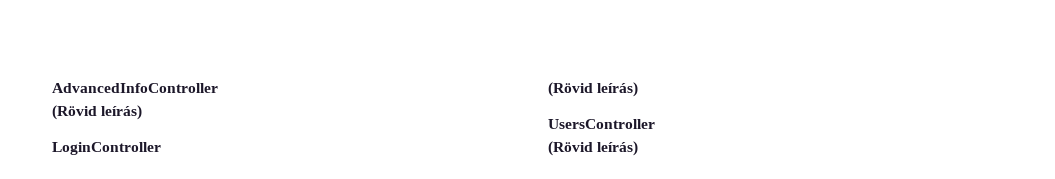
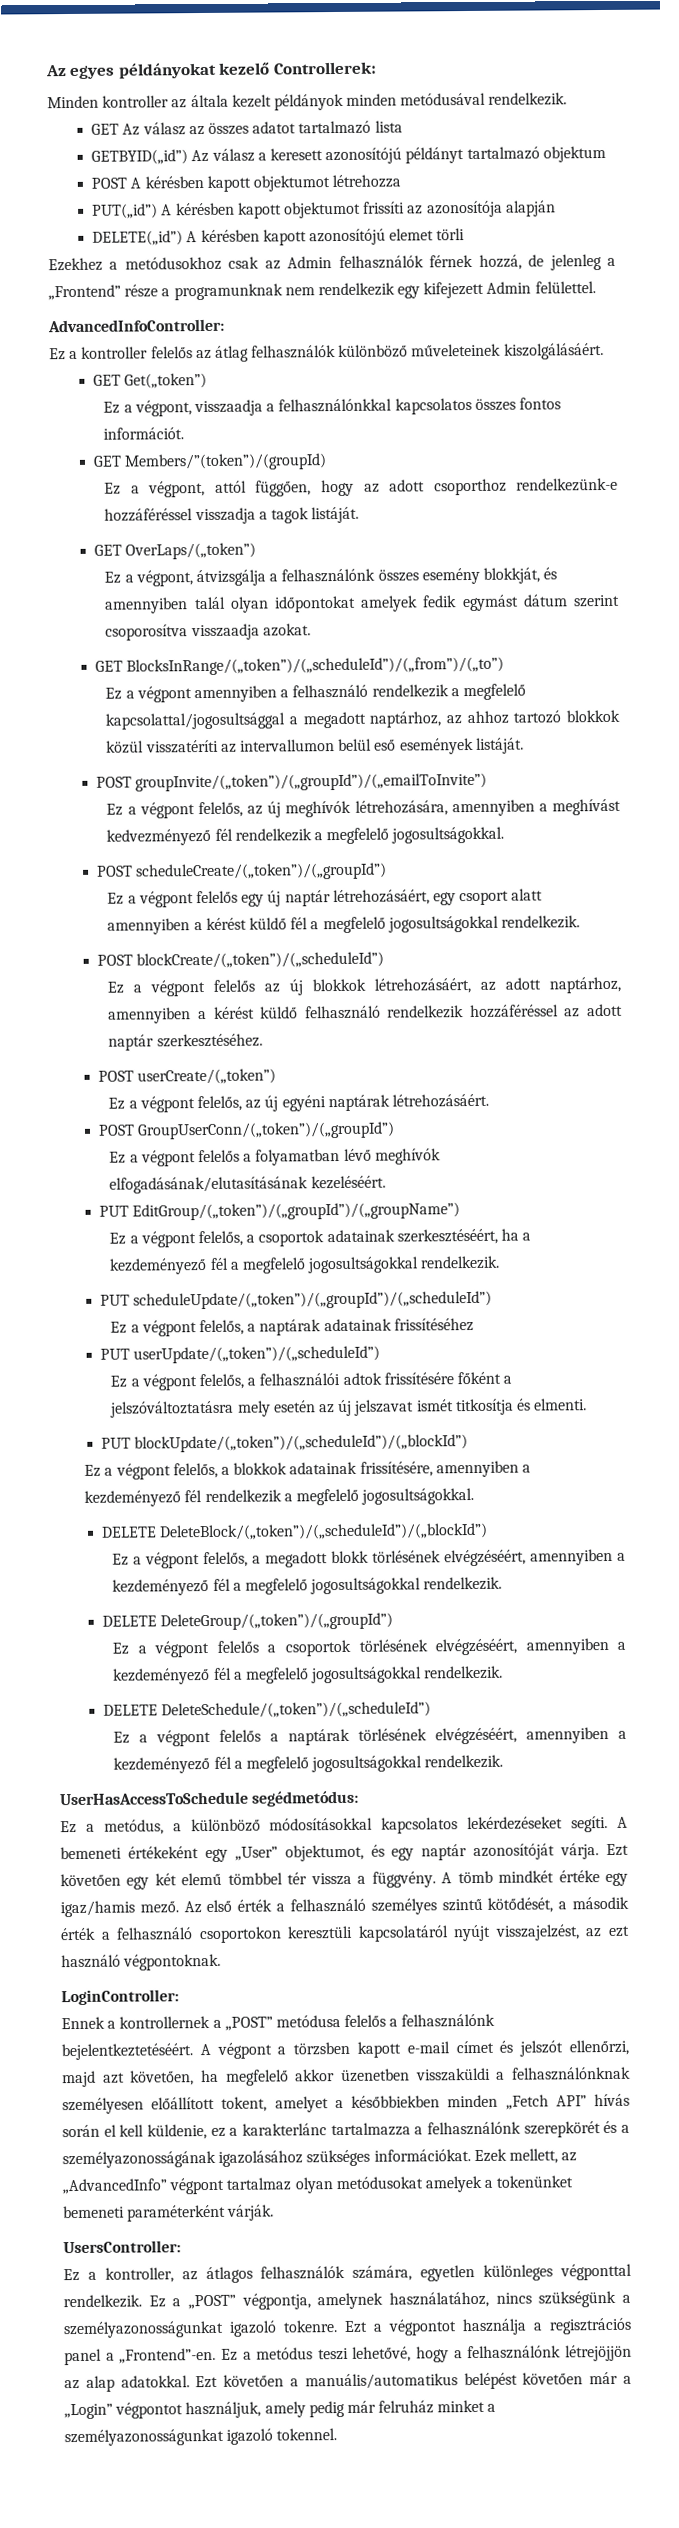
[52,83,218,93] [52,105,143,120] [52,142,161,155] [548,82,639,97] [548,119,655,129] [548,141,639,156] AdvancedInfoController // (Rövid leírás) // LoginController // (Rövid leírás) // UsersController // (Rövid leírás) -> [45,61,377,79] [47,92,568,111] [91,120,403,136] [91,145,606,165] [91,174,402,192] [92,200,556,219] [92,228,466,246] [48,254,616,272] [48,281,596,301] [47,318,224,333] [49,342,604,362] [93,372,208,389] [103,397,561,417] [103,427,185,440] [93,453,328,471] [104,477,619,498] [104,506,360,525] [94,542,257,560] [104,567,558,587] [104,594,620,614] [105,623,311,641] [95,656,505,676] [105,683,526,703] [105,709,620,730] [106,737,524,755] [96,772,488,792] [106,798,622,819] [106,826,505,846] [97,862,388,881] [107,888,544,908] [107,915,580,935] [97,951,385,969] [107,976,621,997] [108,1003,623,1024] [108,1033,263,1051] [98,1068,277,1085] [108,1093,489,1113] [98,1121,396,1140] [109,1148,441,1167] [109,1175,386,1194] [99,1202,461,1221] [109,1228,532,1248] [109,1255,501,1275] [100,1290,493,1310] [110,1317,474,1337] [100,1345,381,1364] [110,1371,513,1391] [110,1398,588,1418] [101,1434,469,1453] [84,1460,531,1480] [84,1487,475,1507] [101,1522,489,1541] [112,1548,626,1569] [112,1576,503,1596] [102,1612,394,1631] [112,1637,627,1658] [113,1665,504,1685] [103,1701,432,1719] [113,1726,628,1747] [113,1754,504,1774] [59,1790,360,1807] [60,1815,629,1835] [60,1843,629,1863] [60,1870,628,1890] [60,1896,629,1918] [60,1924,630,1944] [61,1953,222,1971] [61,1989,179,2006] [61,2013,496,2031] [61,2039,630,2061] [62,2066,632,2088] [62,2093,630,2115] [62,2120,630,2140] [62,2148,578,2169] [62,2175,574,2195] [63,2204,275,2222] [63,2240,181,2254] [63,2263,633,2284] [63,2290,632,2310] [63,2317,632,2339] [64,2344,632,2366] [64,2371,632,2392] [64,2399,497,2420] [64,2428,338,2447] Az egyes példányokat kezelő Controllerek: // Minden kontroller az általa kezelt példányok minden metódusával rendelkezik. // GET Az válasz az összes adatot tartalmazó lista // GETBYID(„id”) Az válasz a keresett azonosítójú példányt tartalmazó objektum // POST A kérésben kapott objektumot létrehozza // PUT(„id”) A kérésben kapott objektumot frissíti az azonosítója alapján // DELETE(„id”) A kérésben kapott azonosítójú elemet törli // Ezekhez a metódusokhoz csak az Admin felhasználók férnek hozzá, de jelenleg a „Frontend” része a programunknak nem rendelkezik egy kifejezett Admin felülettel. // AdvancedInfoController: // Ez a kontroller felelős az átlag felhasználók különböző műveleteinek kiszolgálásáért. // GET Get(„token”) // Ez a végpont, visszaadja a felhasználónkkal kapcsolatos összes fontos információt. // GET Members/”(token”)/(groupId) // Ez a végpont, attól függően, hogy az adott csoporthoz rendelkezünk-e hozzáféréssel visszadja a tagok listáját. // GET OverLaps/(„token”) // Ez a végpont, átvizsgálja a felhasználónk összes esemény blokkját, és amennyiben talál olyan időpontokat amelyek fedik egymást dátum szerint csoporosítva visszaadja azokat. // GET BlocksInRange/(„token”)/(„scheduleId”)/(„from”)/(„to”) // Ez a végpont amennyiben a felhasználó rendelkezik a megfelelő kapcsolattal/jogosultsággal a megadott naptárhoz, az ahhoz tartozó blokkok közül visszatéríti az intervallumon belül eső események listáját. // POST groupInvite/(„token”)/(„groupId”)/(„emailToInvite”) // Ez a végpont felelős, az új meghívók létrehozására, amennyiben a meghívást kedvezményező fél rendelkezik a megfelelő jogosultságokkal. // POST scheduleCreate/(„token”)/(„groupId”) // Ez a végpont felelős egy új naptár létrehozásáért, egy csoport alatt amennyiben a kérést küldő fél a megfelelő jogosultságokkal rendelkezik. // POST blockCreate/(„token”)/(„scheduleId”) // Ez a végpont felelős az új blokkok létrehozásáért, az adott naptárhoz, amennyiben a kérést küldő felhasználó rendelkezik hozzáféréssel az adott naptár szerkesztéséhez. // POST userCreate/(„token”) // Ez a végpont felelős, az új egyéni naptárak létrehozásáért. // POST GroupUserConn/(„token”)/(„groupId”) // Ez a végpont felelős a folyamatban lévő meghívók elfogadásának/elutasításának kezeléséért. // PUT EditGroup/(„token”)/(„groupId”)/(„groupName”) // Ez a végpont felelős, a csoportok adatainak szerkesztéséért, ha a kezdeményező fél a megfelelő jogosultságokkal rendelkezik. // PUT scheduleUpdate/(„token”)/(„groupId”)/(„scheduleId”) // Ez a végpont felelős, a naptárak adatainak frissítéséhez // PUT userUpdate/(„token”)/(„scheduleId”) // Ez a végpont felelős, a felhasználói adtok frissítésére főként a jelszóváltoztatásra mely esetén az új jelszavat ismét titkosítja és elmenti. // PUT blockUpdate/(„token”)/(„scheduleId”)/(„blockId”) // Ez a végpont felelős, a blokkok adatainak frissítésére, amennyiben a kezdeményező fél rendelkezik a megfelelő jogosultságokkal. // DELETE DeleteBlock/(„token”)/(„scheduleId”)/(„blockId”) // Ez a végpont felelős, a megadott blokk törlésének elvégzéséért, amennyiben a kezdeményező fél a megfelelő jogosultságokkal rendelkezik. // DELETE DeleteGroup/(„token”)/(„groupId”) // Ez a végpont felelős a csoportok törlésének elvégzéséért, amennyiben a kezdeményező fél a megfelelő jogosultságokkal rendelkezik. // DELETE DeleteSchedule/(„token”)/(„scheduleId”) // Ez a végpont felelős a naptárak törlésének elvégzéséért, amennyiben a kezdeményező fél a megfelelő jogosultságokkal rendelkezik. // UserHasAccessToSchedule segédmetódus: // Ez a metódus, a különböző módosításokkal kapcsolatos lekérdezéseket segíti. A bemeneti értékeként egy „User” objektumot, és egy naptár azonosítóját várja. Ezt követően egy két elemű tömbbel tér vissza a függvény. A tömb mindkét értéke egy igaz/hamis mező. Az első érték a felhasználó személyes szintű kötődését, a második érték a felhasználó csoportokon keresztüli kapcsolatáról nyújt visszajelzést, az ezt használó végpontoknak. // LoginController: // Ennek a kontrollernek a „POST” metódusa felelős a felhasználónk bejelentkeztetéséért. A végpont a törzsben kapott e-mail címet és jelszót ellenőrzi, majd azt követően, ha megfelelő akkor üzenetben visszaküldi a felhasználónknak személyesen előállított tokent, amelyet a későbbiekben minden „Fetch API” hívás során el kell küldenie, ez a karakterlánc tartalmazza a felhasználónk szerepkörét és a személyazonosságának igazolásához szükséges információkat. Ezek mellett, az „AdvancedInfo” végpont tartalmaz olyan metódusokat amelyek a tokenünket bemeneti paraméterként várják. // UsersController: // Ez a kontroller, az átlagos felhasználók számára, egyetlen különleges végponttal rendelkezik. Ez a „POST” végpontja, amelynek használatához, nincs szükségünk a személyazonosságunkat igazoló tokenre. Ezt a végpontot használja a regisztrációs panel a „Frontend”-en. Ez a metódus teszi lehetővé, hogy a felhasználónk létrejöjjön az alap adatokkal. Ezt követően a manuális/automatikus belépést követően már a „Login” végpontot használjuk, amely pedig már felruház minket a személyazonosságunkat igazoló tokennel.

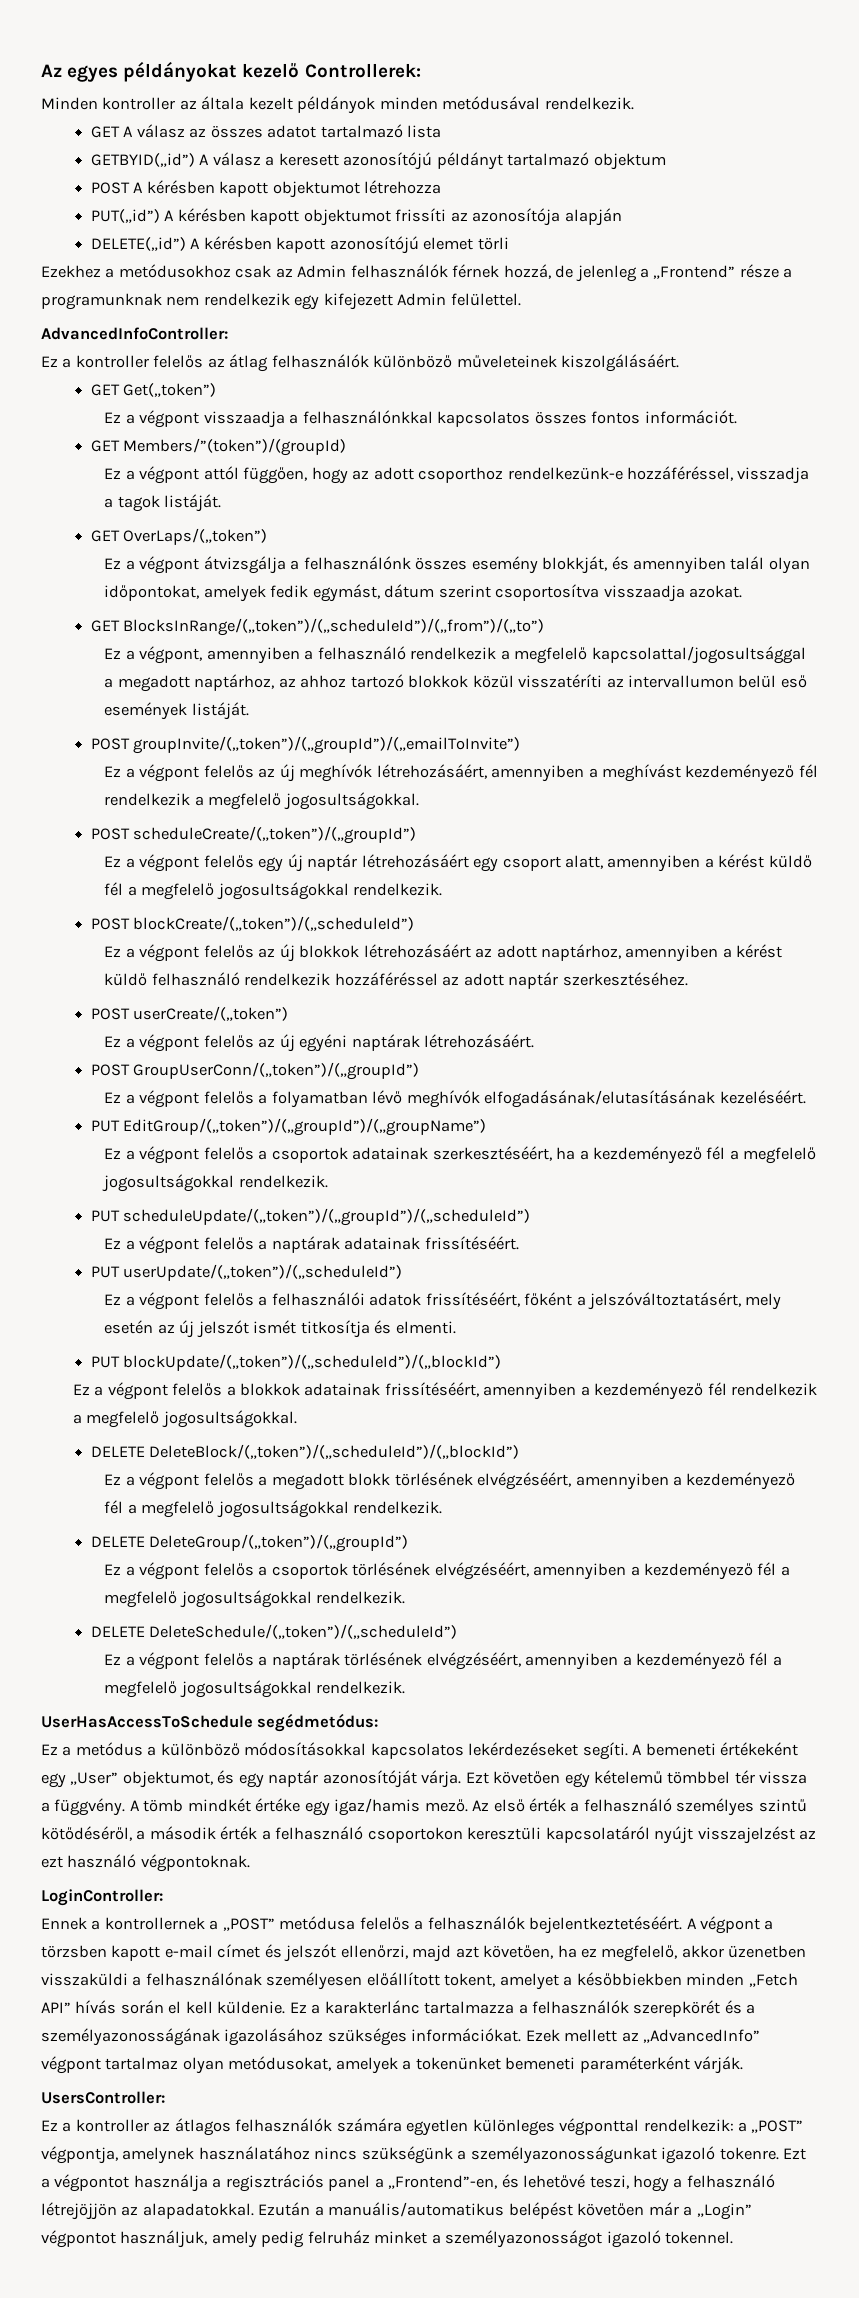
[122,123,141,136] Az -> [123,126,134,137] A
[191,149,210,163] Az -> [199,154,210,165] A
[134,400,192,417] végpont, -> [139,410,200,428] végpont
[148,480,206,498] végpont, -> [139,466,200,484] végpont
[104,508,194,522] hozzáféréssel -> [626,466,733,481] hozzáféréssel,
[135,570,193,587] végpont, -> [139,556,200,574] végpont
[274,595,357,613] időpontokat -> [104,585,200,601] időpontokat,
[461,594,519,612] egymást -> [312,584,380,602] egymást,
[105,624,189,641] csoporosítva -> [495,584,600,601] csoportosítva
[136,686,192,703] végpont -> [139,646,203,664] végpont,
[197,801,243,818] felelős, -> [203,765,254,778] felelős
[354,800,448,816] létrehozására, -> [376,764,487,779] létrehozásáért,
[106,828,212,846] kedvezményező -> [685,764,795,782] kezdeményező
[332,889,430,906] létrehozásáért, -> [361,854,469,868] létrehozásáért
[511,888,544,901] alatt -> [564,855,603,869] alatt,
[374,977,472,994] létrehozásáért, -> [363,944,471,958] létrehozásáért
[197,1095,243,1112] felelős, -> [203,1035,254,1048] felelős
[198,1230,244,1247] felelős, -> [203,1147,254,1160] felelős
[199,1319,245,1336] felelős, -> [203,1237,254,1250] felelős
[393,1317,474,1332] frissítéséhez -> [424,1236,519,1250] frissítéséért.
[199,1373,245,1390] felelős, -> [203,1293,254,1306] felelős
[342,1372,454,1385] adtok frissítésére -> [369,1292,520,1307] adatok frissítéséért,
[110,1400,235,1418] jelszóváltoztatásra -> [587,1292,741,1310] jelszóváltoztatásért,
[354,1399,415,1416] jelszavat -> [196,1320,249,1338] jelszót
[172,1462,218,1479] felelős, -> [172,1383,223,1396] felelős
[359,1461,433,1477] frissítésére, -> [384,1382,479,1397] frissítéséért,
[203,1551,249,1568] felelős, -> [203,1473,254,1486] felelős
[103,1819,164,1835] metódus, -> [75,1742,143,1756] metódus
[154,1872,223,1886] két elemű -> [594,1770,664,1784] kételemű
[487,1897,554,1913] kötődését, -> [41,1826,132,1841] kötődéséről,
[494,1924,580,1941] visszajelzést, -> [697,1826,795,1844] visszajelzést
[401,2013,496,2028] felhasználónk -> [427,1916,525,1930] felhasználók
[225,2069,289,2086] megfelelő -> [581,1945,678,1962] ez megfelelő,
[512,2066,632,2081] felhasználónknak -> [145,1972,262,1986] felhasználónak
[147,2124,226,2140] küldenie, ez -> [217,2001,307,2014] küldenie. Ez
[427,2121,522,2136] felhasználónk -> [532,2000,630,2014] felhasználók
[508,2148,558,2164] mellett, -> [564,2029,618,2042] mellett
[335,2176,423,2190] metódusokat -> [228,2056,332,2071] metódusokat,
[104,2267,174,2283] kontroller, -> [75,2119,149,2132] kontroller
[352,2265,413,2281] számára, -> [336,2118,402,2132] számára
[63,2294,166,2309] rendelkezik. Ez -> [643,2119,734,2132] rendelkezik:
[389,2291,490,2308] használatához, -> [198,2146,310,2160] használatához
[119,2346,412,2364] „Frontend”-en. Ez a metódus teszi lehetővé, -> [388,2174,629,2189] „Frontend”-en, és lehetővé teszi,
[467,2345,562,2360] felhasználónk -> [686,2174,775,2188] felhasználó
[85,2374,285,2392] alap adatokkal. Ezt követően -> [142,2202,311,2219] alapadatokkal. Ezután
[346,2400,376,2413] már -> (305, 2239) none
[64,2428,224,2447] személyazonosságunkat -> [445,2230,603,2248] személyazonosságot

